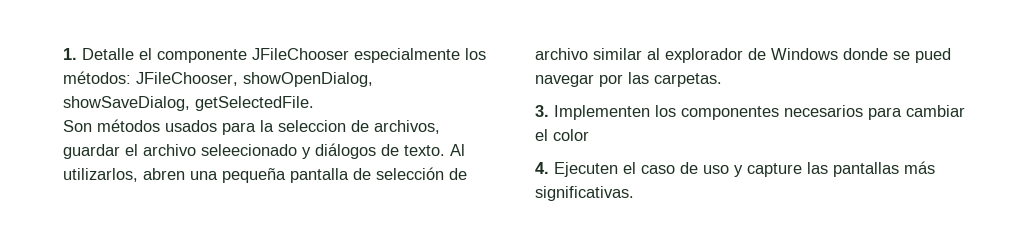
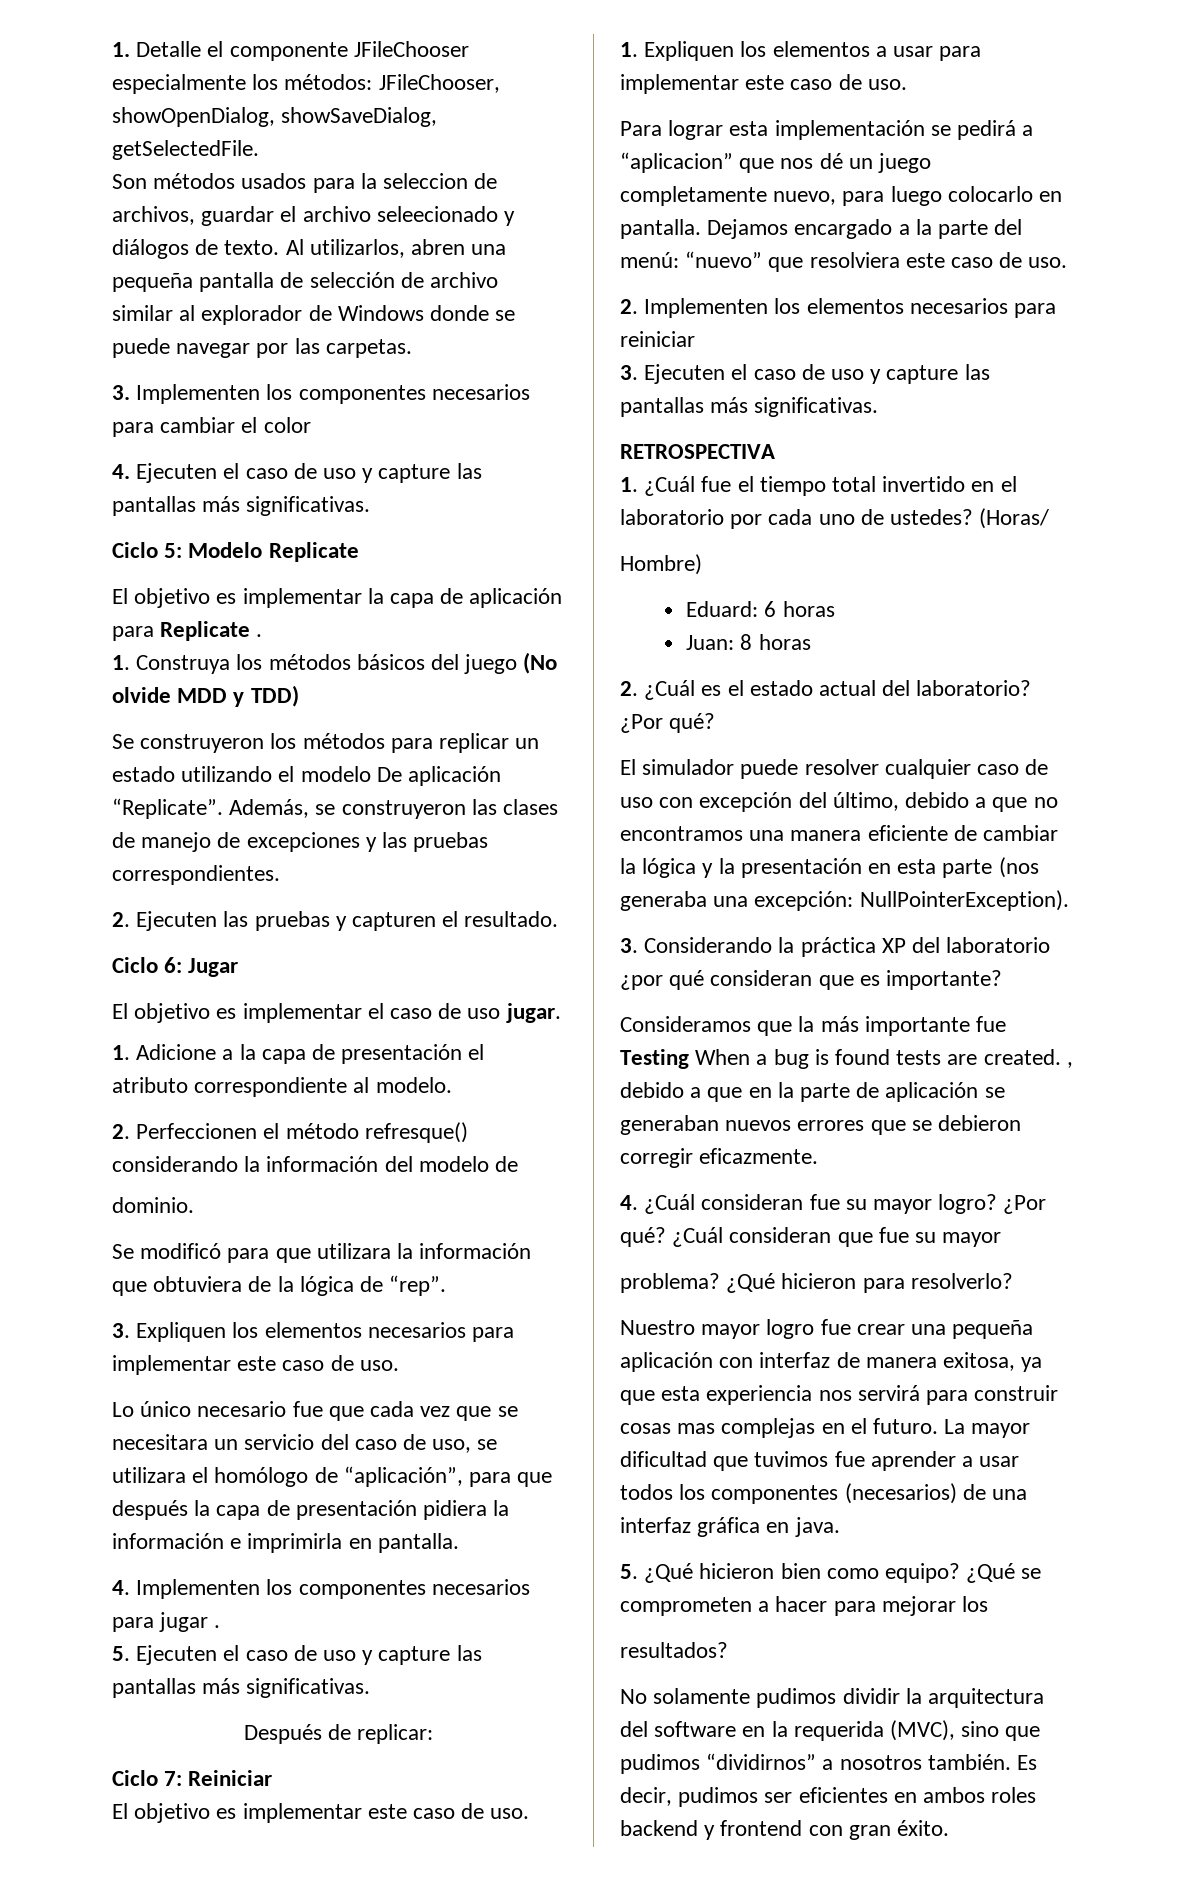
[915,48,951,63] pued -> [112,338,170,358] puede
(634, 193) none -> [112,542,359,562] [112,588,563,608] [112,621,263,641] [112,652,558,674] [112,685,299,707] [112,733,540,753] [112,766,502,786] [112,798,559,819] [112,832,489,852] [112,865,280,885] [112,911,559,931] [112,957,239,977] [112,1003,561,1023] [112,1044,485,1064] [112,1077,452,1097] [112,1122,468,1143] [112,1156,519,1172] [112,1197,194,1213] [112,1243,532,1263] [112,1275,447,1296] [112,1322,515,1342] [112,1355,399,1375] [112,1401,518,1421] [112,1434,498,1453] [112,1466,553,1487] [112,1500,510,1520] [112,1533,459,1553] [112,1579,530,1599] [112,1612,221,1632] [112,1645,482,1665] [112,1678,371,1698] [243,1724,434,1744] [112,1770,273,1786] [112,1803,530,1823] [620,41,982,61] [620,74,907,94] [620,120,1034,140] [620,152,932,173] [620,186,1063,206] [620,219,1023,239] [620,251,1068,272] [620,298,1057,318] [620,331,695,347] [620,364,990,384] [620,397,879,417] [620,444,775,459] [620,476,1017,496] [620,508,1050,529] [620,554,702,575] [686,601,835,617] [686,634,811,650] [620,680,1032,700] [620,713,716,733] [620,759,1049,779] [620,792,1058,812] [620,825,1059,841] [620,857,1039,878] [620,890,1069,911] [620,937,1051,957] [620,970,1003,990] [620,1016,1007,1036] [620,1049,1073,1069] [620,1082,1005,1102] [620,1115,1022,1135] [620,1148,819,1168] [620,1194,1047,1214] [620,1227,1002,1247] [620,1273,1013,1293] [620,1319,1034,1339] [620,1352,1043,1372] [620,1385,1059,1405] [620,1418,1031,1438] [620,1451,1020,1471] [620,1483,1028,1504] [620,1517,840,1537] [620,1563,1042,1583] [620,1596,989,1616] [620,1642,728,1658] [620,1688,1045,1708] [620,1720,1041,1741] [620,1753,1038,1774] [620,1787,1037,1807] [620,1820,950,1840] // Ciclo 5: Modelo Replicate // El objetivo es implementar la capa de aplicación para Replicate . // 1. Construya los métodos básicos del juego (No olvide MDD y TDD) // Se construyeron los métodos para replicar un estado utilizando el modelo De aplicación “Replicate”. Además, se construyeron las clases de manejo de excepciones y las pruebas correspondientes. // 2. Ejecuten las pruebas y capturen el resultado. // Ciclo 6: Jugar // El objetivo es implementar el caso de uso jugar. // 1. Adicione a la capa de presentación el atributo correspondiente al modelo. // 2. Perfeccionen el método refresque() considerando la información del modelo de // dominio. // Se modificó para que utilizara la información que obtuviera de la lógica de “rep”. // 3. Expliquen los elementos necesarios para implementar este caso de uso. // Lo único necesario fue que cada vez que se necesitara un servicio del caso de uso, se utilizara el homólogo de “aplicación”, para que después la capa de presentación pidiera la información e imprimirla en pantalla. // 4. Implementen los componentes necesarios para jugar . // 5. Ejecuten el caso de uso y capture las pantallas más significativas. // Después de replicar: // Ciclo 7: Reiniciar // El objetivo es implementar este caso de uso. // 1. Expliquen los elementos a usar para implementar este caso de uso. // Para lograr esta implementación se pedirá a “aplicacion” que nos dé un juego completamente nuevo, para luego colocarlo en pantalla. Dejamos encargado a la parte del menú: “nuevo” que resolviera este caso de uso. // 2. Implementen los elementos necesarios para reiniciar // 3. Ejecuten el caso de uso y capture las pantallas más significativas. // RETROSPECTIVA // 1. ¿Cuál fue el tiempo total invertido en el laboratorio por cada uno de ustedes? (Horas/ // Hombre) // Eduard: 6 horas // Juan: 8 horas // 2. ¿Cuál es el estado actual del laboratorio? ¿Por qué? // El simulador puede resolver cualquier caso de uso con excepción del último, debido a que no encontramos una manera eficiente de cambiar la lógica y la presentación en esta parte (nos generaba una excepción: NullPointerException). // 3. Considerando la práctica XP del laboratorio ¿por qué consideran que es importante? // Consideramos que la más importante fue Testing When a bug is found tests are created. , debido a que en la parte de aplicación se generaban nuevos errores que se debieron corregir eficazmente. // 4. ¿Cuál consideran fue su mayor logro? ¿Por qué? ¿Cuál consideran que fue su mayor // problema? ¿Qué hicieron para resolverlo? // Nuestro mayor logro fue crear una pequeña aplicación con interfaz de manera exitosa, ya que esta experiencia nos servirá para construir cosas mas complejas en el futuro. La mayor dificultad que tuvimos fue aprender a usar todos los componentes (necesarios) de una interfaz gráfica en java. // 5. ¿Qué hicieron bien como equipo? ¿Qué se comprometen a hacer para mejorar los // resultados? // No solamente pudimos dividir la arquitectura del software en la requerida (MVC), sino que pudimos “dividirnos” a nosotros también. Es decir, pudimos ser eficientes en ambos roles backend y frontend con gran éxito.

